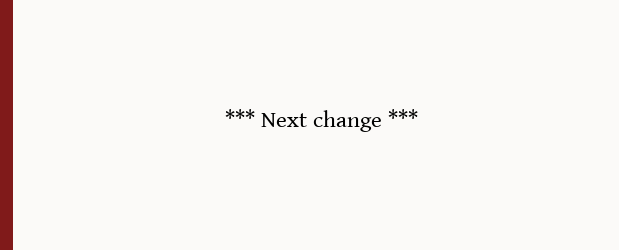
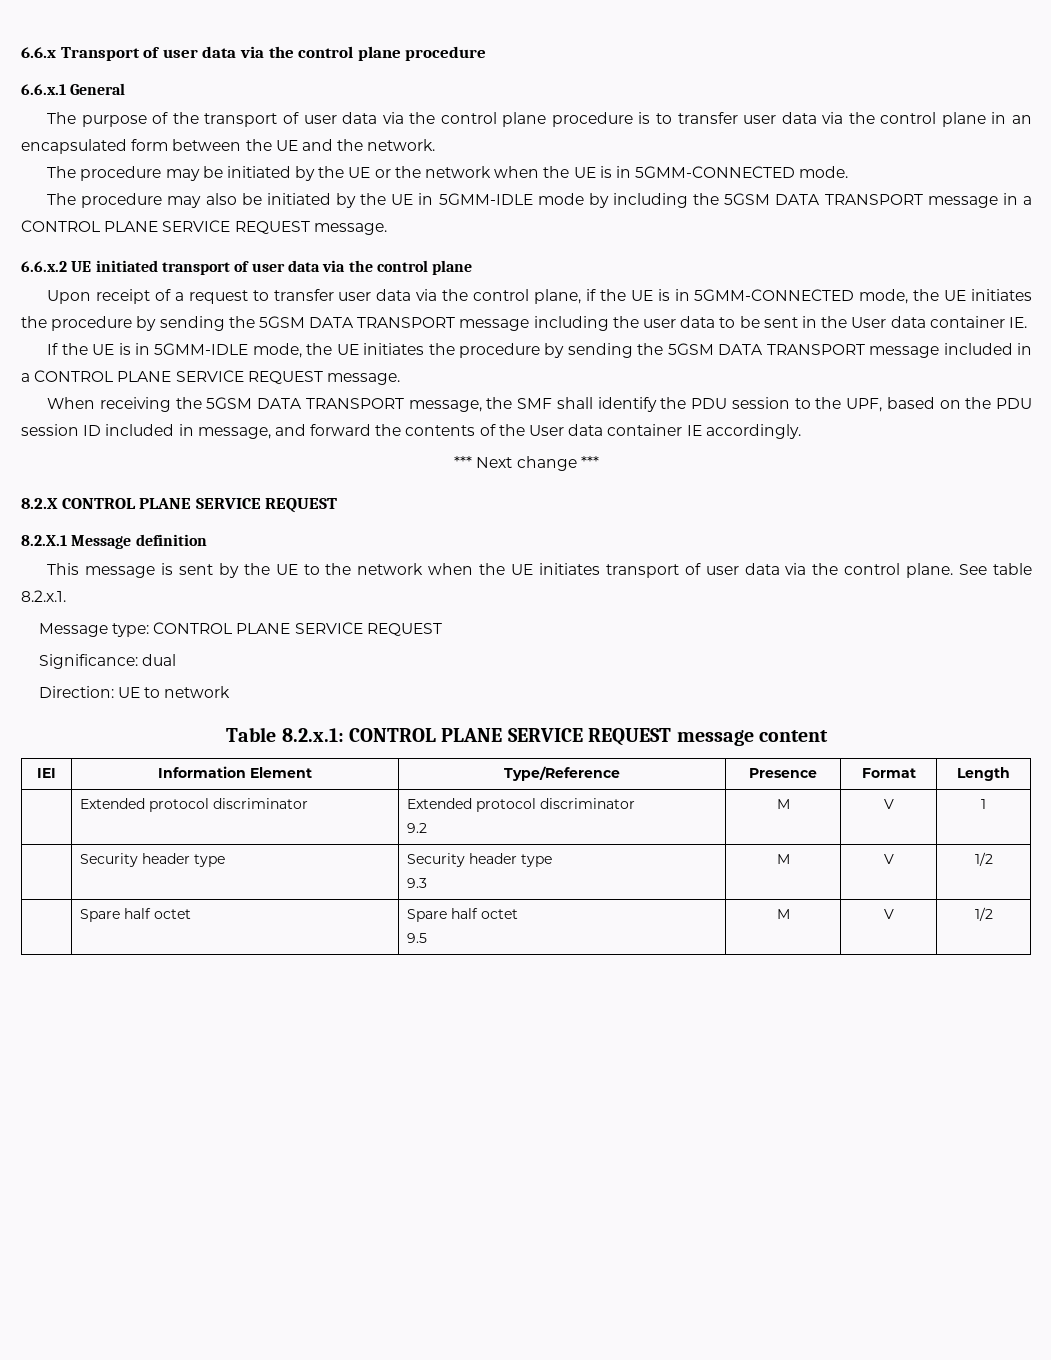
[224,109,419,132] *** Next change *** -> [21,46,487,61] [21,83,126,95] [47,112,1033,127] [21,139,436,154] [47,166,849,181] [47,193,1032,208] [21,220,387,235] [21,260,473,275] [47,289,1033,304] [21,316,1027,331] [47,343,1033,358] [21,370,400,385] [47,397,1032,412] [21,424,801,439] [454,456,599,471] [21,498,338,513] [21,534,207,549] [47,563,1032,578] [21,590,66,602] [38,622,442,637] [38,654,176,669] [38,686,231,698] [226,727,828,746] [37,768,56,778] [158,766,312,778] [504,766,620,781] [749,768,817,778] [861,768,916,778] [957,767,1010,781] [80,798,309,812] [407,798,636,812] [407,823,428,833] [776,799,790,809] [883,799,894,809] [981,799,986,809] [80,853,226,867] [407,853,553,867] [407,878,428,888] [776,854,790,864] [883,854,894,864] [974,852,993,866] [80,908,192,922] [407,908,519,922] [407,933,428,943] [776,909,790,919] [883,909,894,919] [974,907,993,921] 6.6.x Transport of user data via the control plane procedure // 6.6.x.1 General // The purpose of the transport of user data via the control plane procedure is to transfer user data via the control plane in an encapsulated form between the UE and the network. // The procedure may be initiated by the UE or the network when the UE is in 5GMM-CONNECTED mode. // The procedure may also be initiated by the UE in 5GMM-IDLE mode by including the 5GSM DATA TRANSPORT message in a CONTROL PLANE SERVICE REQUEST message. // 6.6.x.2 UE initiated transport of user data via the control plane // Upon receipt of a request to transfer user data via the control plane, if the UE is in 5GMM-CONNECTED mode, the UE initiates the procedure by sending the 5GSM DATA TRANSPORT message including the user data to be sent in the User data container IE. // If the UE is in 5GMM-IDLE mode, the UE initiates the procedure by sending the 5GSM DATA TRANSPORT message included in a CONTROL PLANE SERVICE REQUEST message. // When receiving the 5GSM DATA TRANSPORT message, the SMF shall identify the PDU session to the UPF, based on the PDU session ID included in message, and forward the contents of the User data container IE accordingly. // *** Next change *** // 8.2.X CONTROL PLANE SERVICE REQUEST // 8.2.X.1 Message definition // This message is sent by the UE to the network when the UE initiates transport of user data via the control plane. See table 8.2.x.1. // Message type: CONTROL PLANE SERVICE REQUEST // Significance: dual // Direction: UE to network // Table 8.2.x.1: CONTROL PLANE SERVICE REQUEST message content // IEI | Information Element | Type/Reference | Presence | Format | Length // | Extended protocol discriminator | Extended protocol discriminator // 9.2 | M | V | 1 // | Security header type | Security header type // 9.3 | M | V | 1/2 // | Spare half octet | Spare half octet // 9.5 | M | V | 1/2

